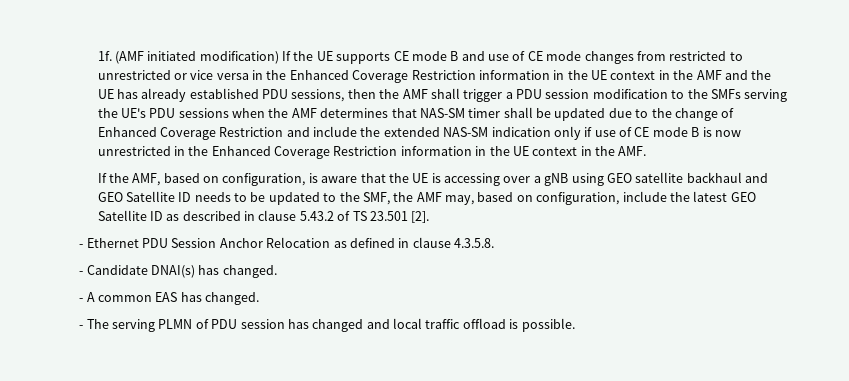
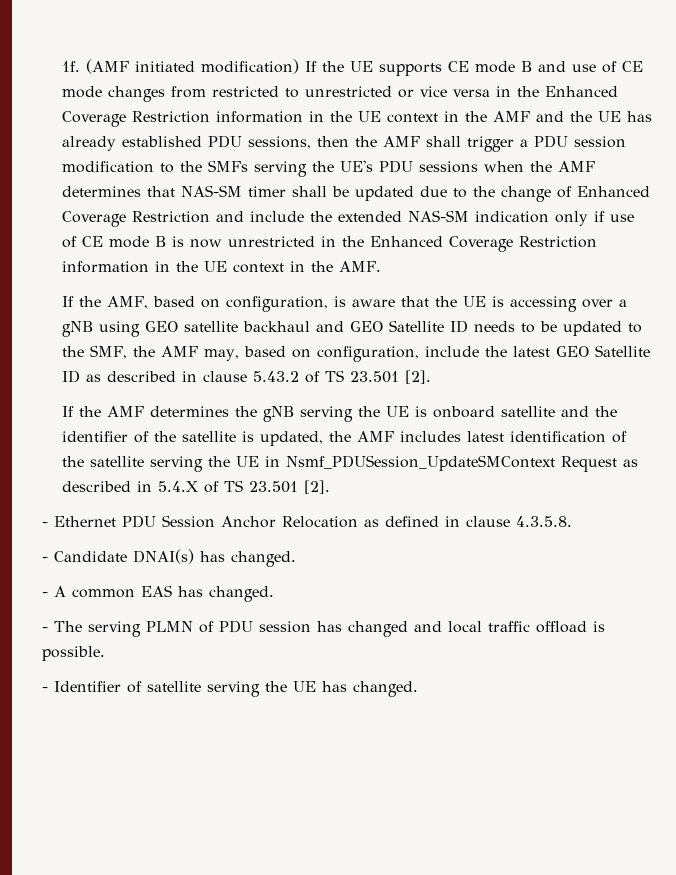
(430, 217) none -> [61,406,617,422] [61,431,627,446] [61,455,638,472] [61,480,330,494] // If the AMF determines the gNB serving the UE is onboard satellite and the identifier of the satellite is updated, the AMF includes latest identification of the satellite serving the UE in Nsmf_PDUSession_UpdateSMContext Request as described in 5.4.X of TS 23.501 [2].
(575, 325) none -> [42,681,419,697] // - Identifier of satellite serving the UE has changed.

